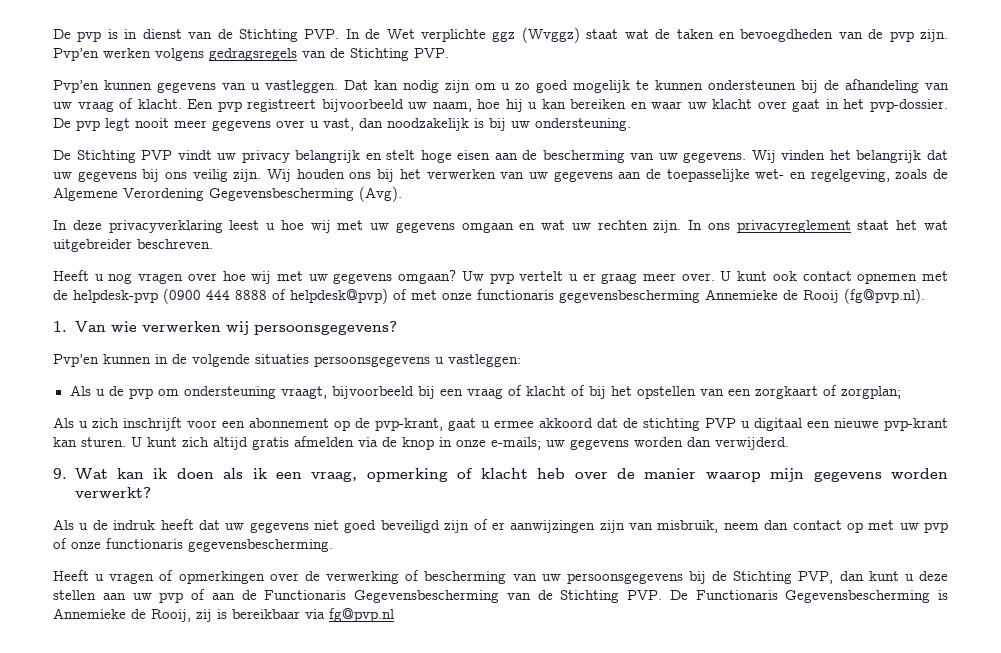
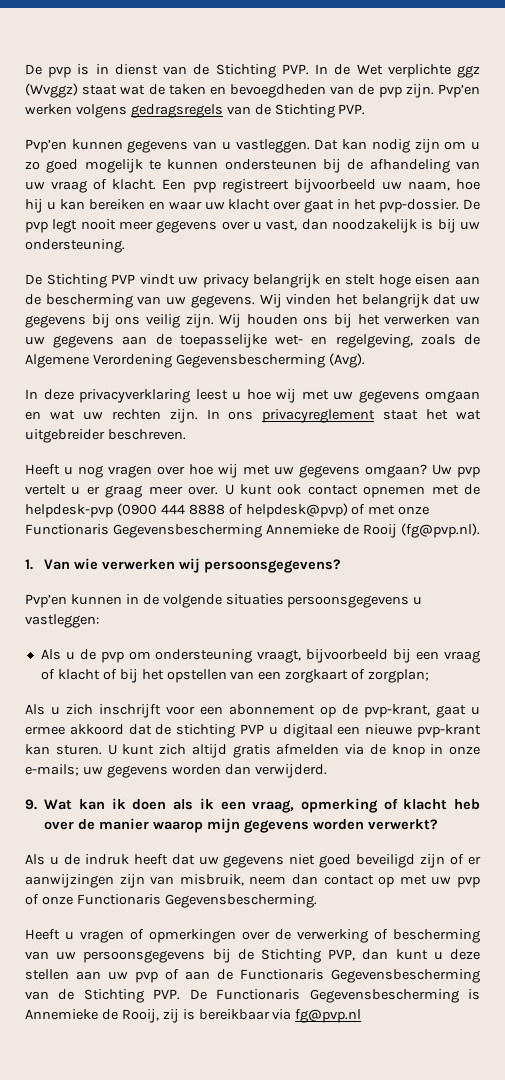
[477,289,700,303] functionaris gegevensbescherming -> [25,524,262,538] Functionaris Gegevensbescherming
[106,538,333,552] functionaris gegevensbescherming. -> [76,894,317,908] Functionaris Gegevensbescherming.

